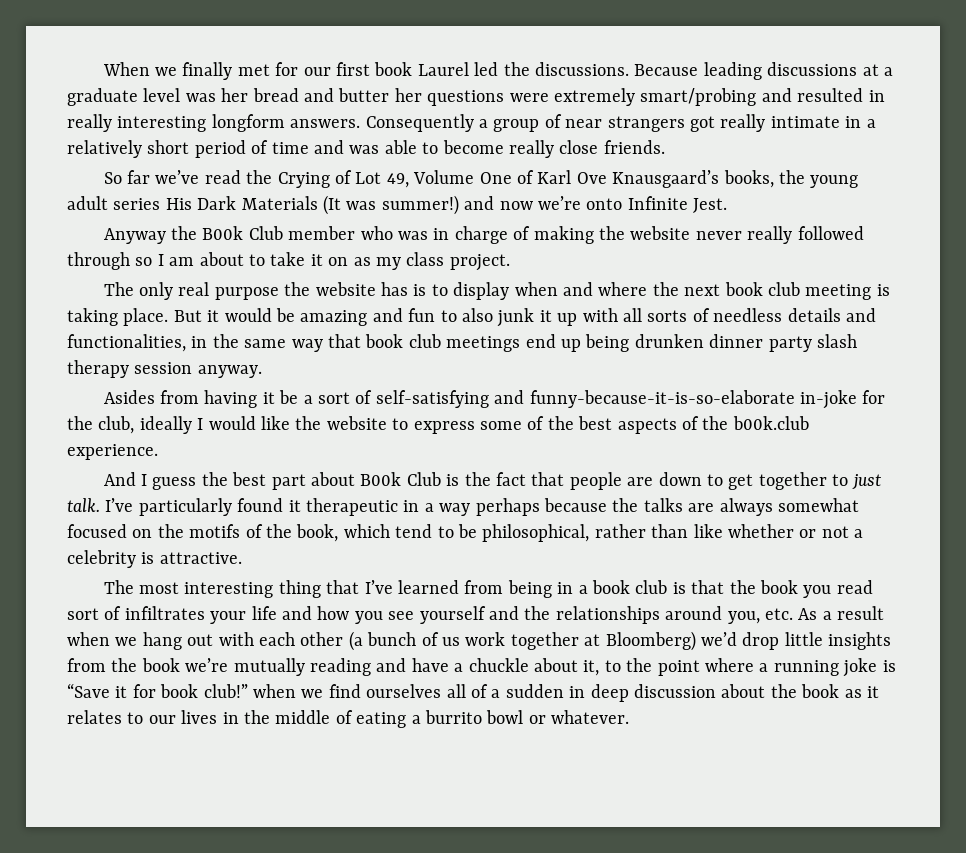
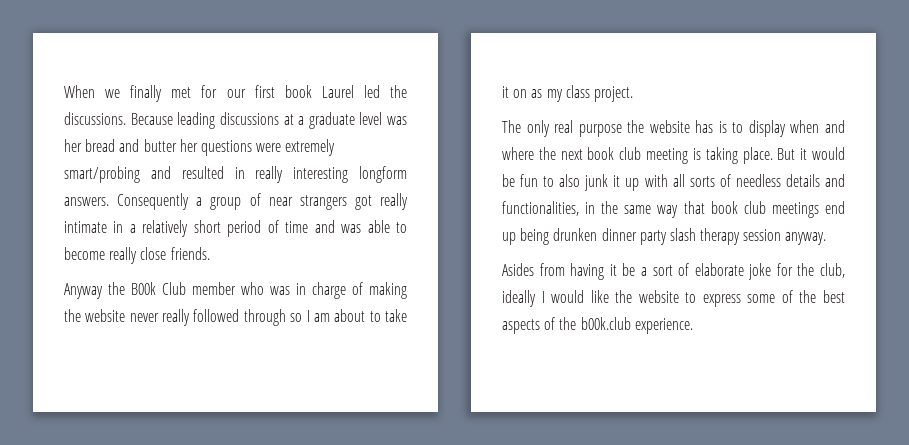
[103,170,859,188] [67,195,728,215] // So far we’ve read the Crying of Lot 49, Volume One of Karl Ove Knausgaard’s books, the young adult series His Dark Materials (It was summer!) and now we’re onto Infinite Jest. -> (210, 253) none
[300,308,403,326] amazing and -> (515, 180) none
[375,390,857,409] self-satisfying and funny-because-it-is-so-elaborate in-joke -> [694,263,772,280] elaborate joke
[103,472,881,490] [67,498,859,516] [67,524,864,542] [67,550,242,568] [103,580,873,598] [67,606,885,624] [67,631,892,651] [67,658,896,677] [67,683,879,702] [67,710,630,728] // And I guess the best part about B00k Club is the fact that people are down to get together to just talk. I’ve particularly found it therapeutic in a way perhaps because the talks are always somewhat focused on the motifs of the book, which tend to be philosophical, rather than like whether or not a celebrity is attractive. // The most interesting thing that I’ve learned from being in a book club is that the book you read sort of infiltrates your life and how you see yourself and the relationships around you, etc. As a result when we hang out with each other (a bunch of us work together at Bloomberg) we’d drop little insights from the book we’re mutually reading and have a chuckle about it, to the point where a running joke is “Save it for book club!” when we find ourselves all of a sudden in deep discussion about the book as it relates to our lives in the middle of eating a burrito bowl or whatever. -> (693, 326) none

